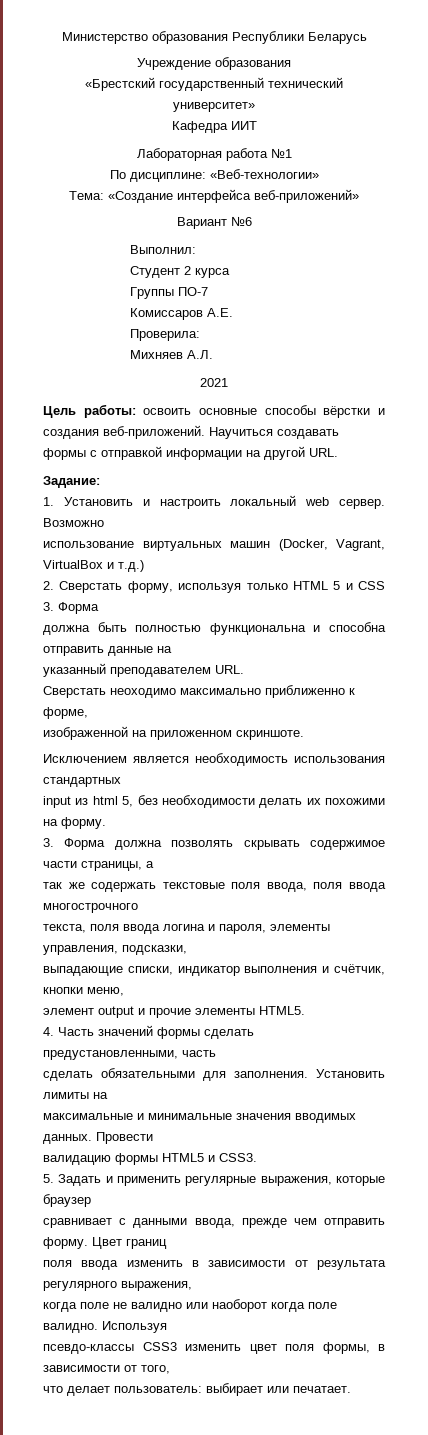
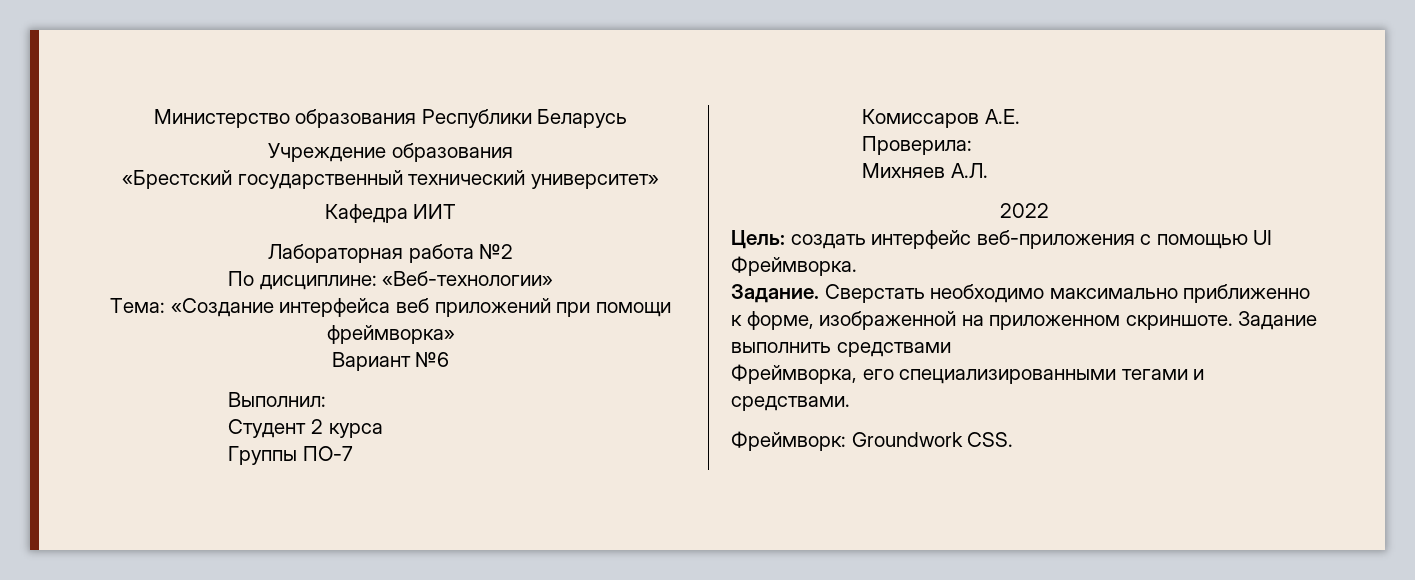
[270,148,292,158] №1 -> [479,244,514,259] №2
[254,189,359,203] веб-приложений» -> [396,298,671,317] [326,325,455,344] веб приложений при помощи фреймворка»
[200,378,228,387] [43,404,385,418] [43,425,339,439] [43,446,338,460] [43,476,100,488] [43,495,385,509] [43,518,104,527] [43,539,385,551] [43,560,144,572] [43,581,385,593] [43,602,99,614] [43,622,386,635] [43,646,172,656] [43,663,244,677] [43,686,176,698] 2021 // Цель работы: освоить основные способы вёрстки и создания веб-приложений. Научиться создавать формы с отправкой информации на другой URL. // Задание: // 1. Установить и настроить локальный web сервер. Возможно // использование виртуальных машин (Docker, Vagrant, VirtualBox и т.д.) // 2. Сверстать форму, используя только HTML 5 и CSS 3. Форма // должна быть полностью функциональна и способна отправить данные на // указанный преподавателем URL. // Сверстать неоходимо -> [1000,203,1049,218] [731,230,1273,249] [731,256,857,276] [731,284,1045,303] 2022 // Цель: создать интерфейс веб-приложения с помощью UI Фреймворка. // Задание. Сверстать необходимо
(88, 713) // -> (814, 320) none
[43,753,385,766] [43,777,121,787] [43,795,385,808] [43,817,106,829] [43,838,385,850] [43,861,154,871] [43,882,386,892] [43,903,138,913] [43,924,330,934] [43,945,187,955] [43,964,386,976] [43,987,124,996] [43,1006,305,1018] [43,1025,254,1039] [43,1050,216,1060] [43,1068,385,1081] [43,1092,108,1099] [43,1113,356,1123] [43,1132,153,1144] [43,1153,257,1165] [43,1174,385,1186] [43,1194,91,1207] [43,1218,385,1228] [43,1237,167,1249] [43,1260,386,1270] [43,1281,192,1291] [43,1299,337,1312] [43,1321,167,1333] [43,1342,385,1354] [43,1365,170,1374] [43,1383,351,1396] // Исключением является необходимость использования стандартных // input из html 5, без необходимости делать их похожими на форму. // 3. Форма должна позволять скрывать содержимое части страницы, а // так же содержать текстовые поля ввода, поля ввода многострочного // текста, поля ввода логина и пароля, элементы управления, подсказки, // выпадающие списки, индикатор выполнения и счётчик, кнопки меню, // элемент output и прочие элементы HTML5. // 4. Часть значений формы сделать предустановленными, часть // сделать обязательными для заполнения. Установить лимиты на // максимальные и минимальные значения вводимых данных. Провести // валидацию формы HTML5 и CSS3. // 5. Задать и применить регулярные выражения, которые браузер // сравнивает с данными ввода, прежде чем отправить форму. Цвет границ // поля ввода изменить в зависимости от результата регулярного выражения, // когда поле не валидно или наоборот когда поле валидно. Используя // псевдо-классы CSS3 изменить цвет поля формы, в зависимости от того, // что делает пользователь: выбирает или печатает. -> [1238,311,1318,330] [731,342,951,357] [731,364,1205,384] [731,396,850,411] [731,431,1014,451] Задание выполнить средствами // Фреймворка, его специализированными тегами и средствами. // Фреймворк: Groundwork CSS.

